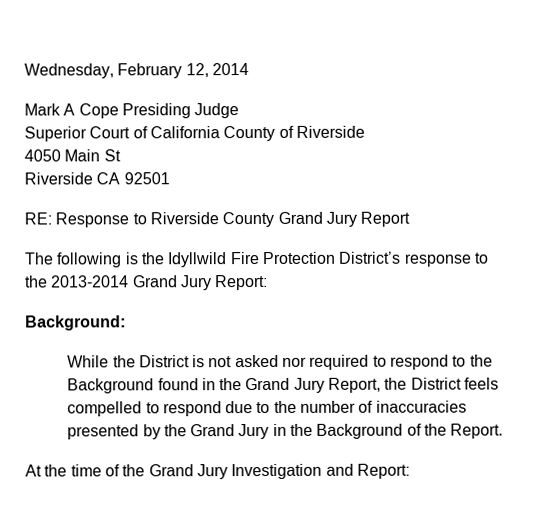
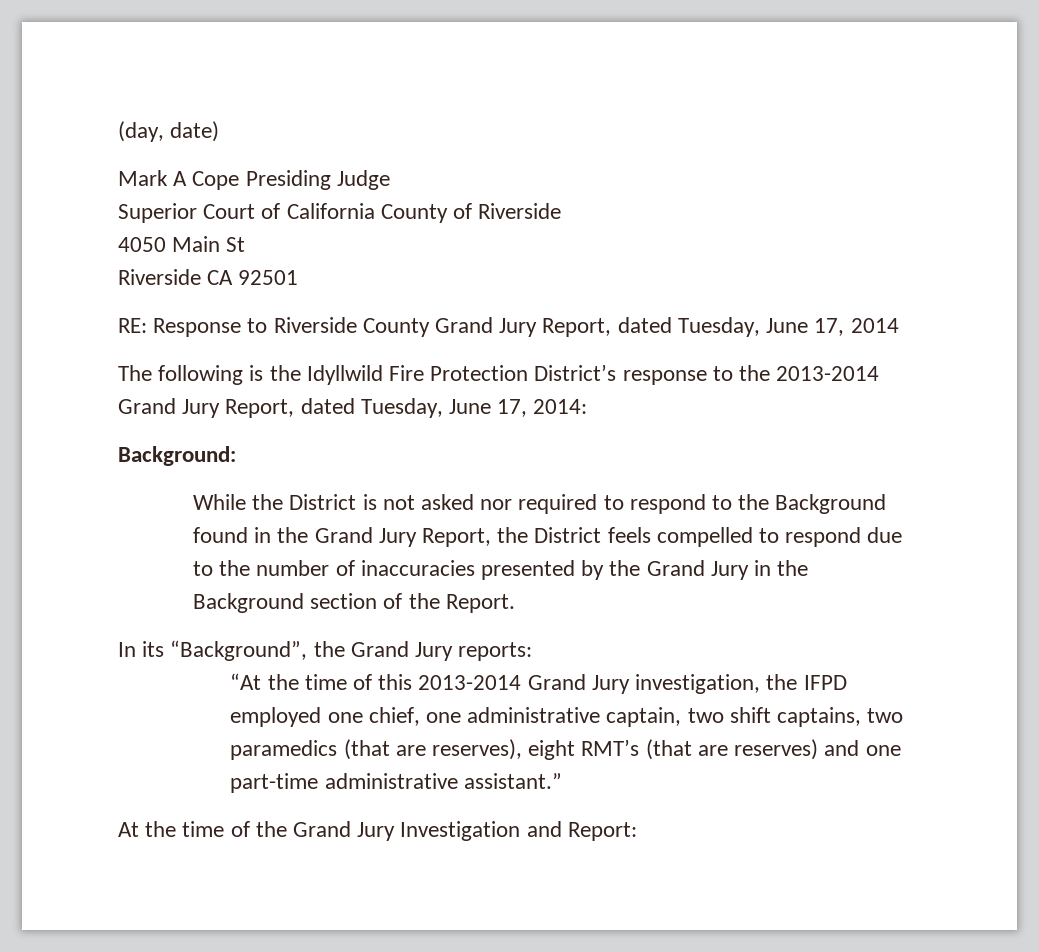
[24,63,249,79] Wednesday, February 12, 2014 -> [118,121,220,142] (day, date)
[360,211,411,227] Report -> [542,317,899,337] Report, dated Tuesday, June 17, 2014
[215,274,269,291] Report: -> [225,398,588,418] Report, dated Tuesday, June 17, 2014:
(404, 431) none -> [310,593,378,609] section
(504, 431) none -> [118,640,533,661] [230,673,847,694] [230,707,904,727] [230,739,901,760] [230,773,562,793] // In its “Background”, the Grand Jury reports: // “At the time of this 2013-2014 Grand Jury investigation, the IFPD employed one chief, one administrative captain, two shift captains, two paramedics (that are reserves), eight RMT’s (that are reserves) and one part-time administrative assistant.”

